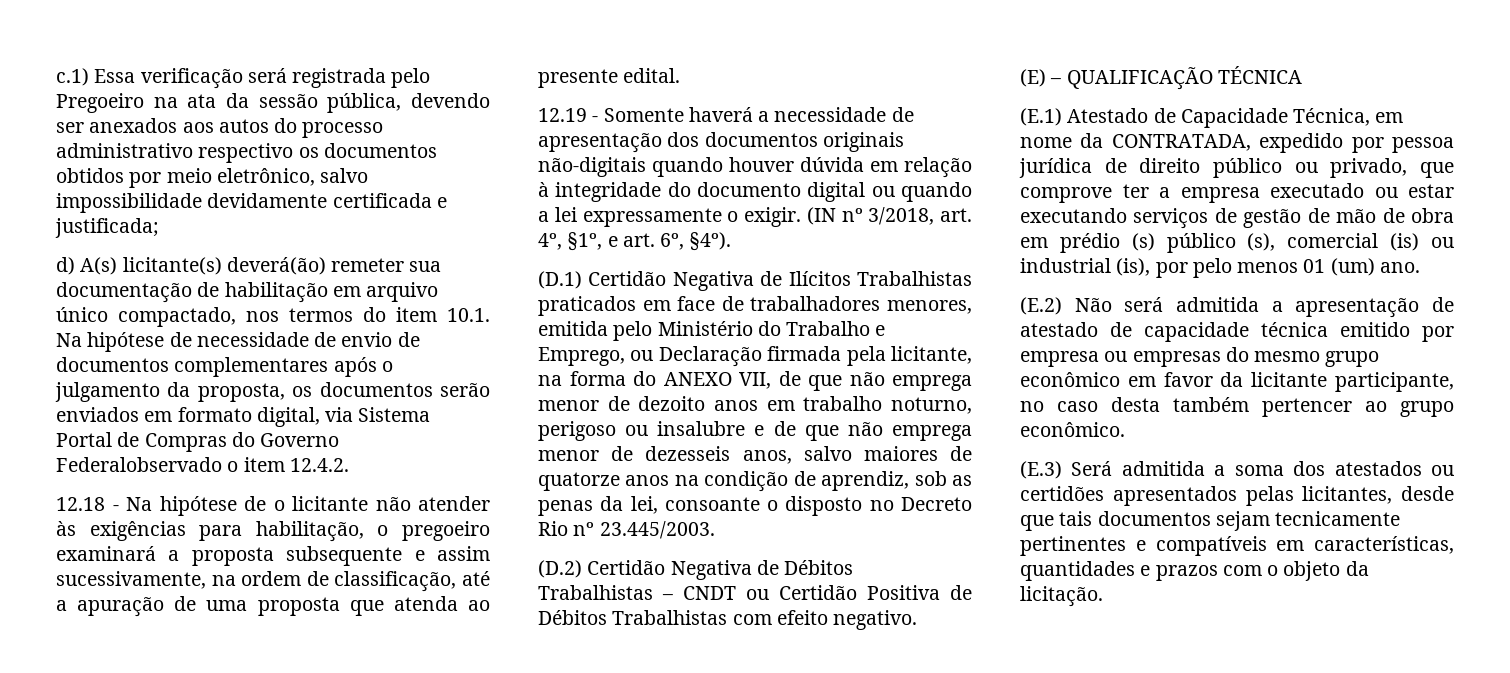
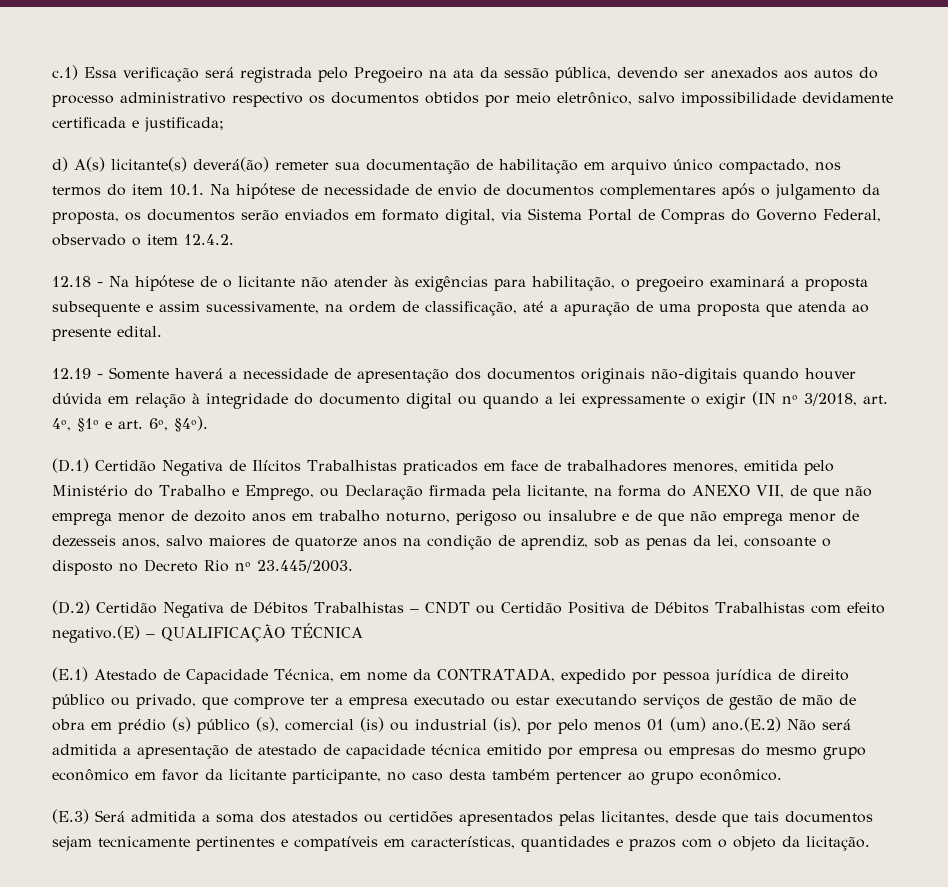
[56,457,222,472] Federalobservado -> [823,209,881,222] [52,234,126,246] Federal, observado
[744,207,801,227] exigir. -> [706,393,746,409] exigir
[567,232,603,251] §1º, -> [77,418,99,432] §1º
[833,610,918,630] [1020,69,1046,87] negativo. // (E) -> [52,625,140,643] negativo.(E)
[1379,262,1420,273] [1020,297,1062,315] ano. // (E.2) -> [712,717,781,732] ano.(E.2)

